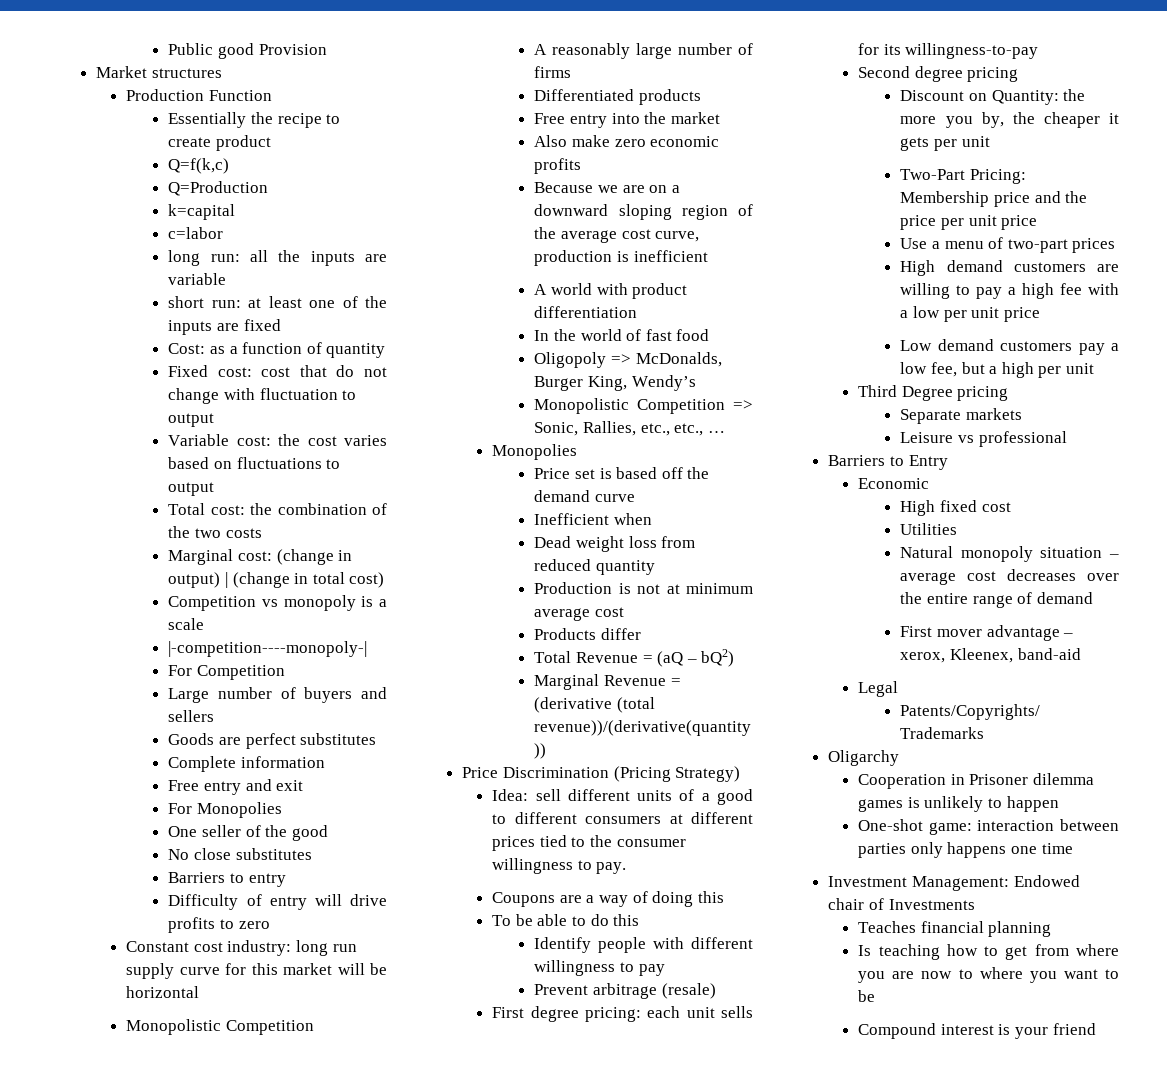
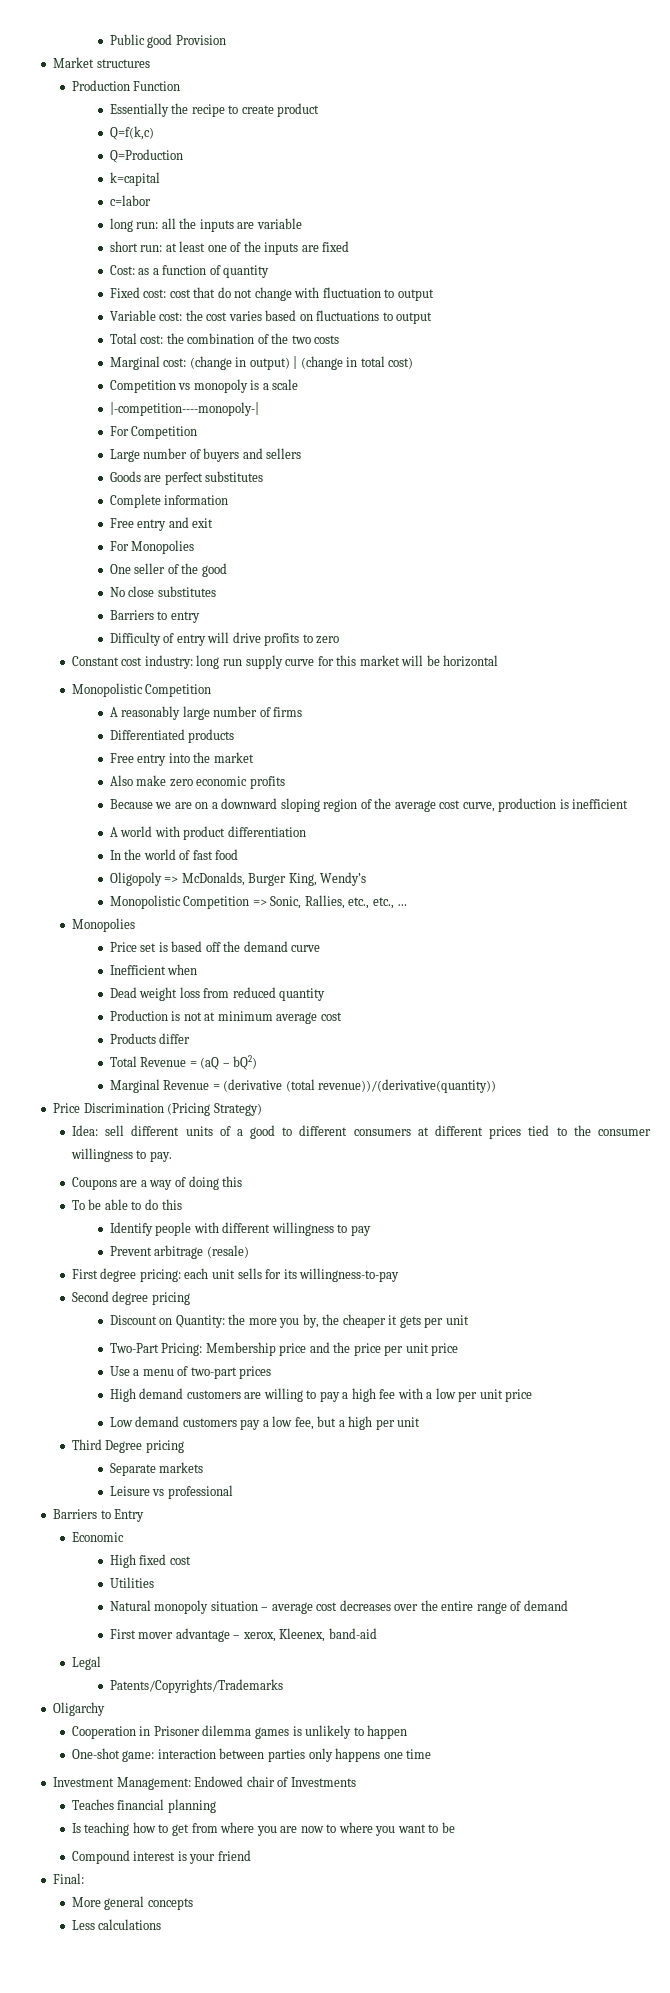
(1096, 1029) none -> [53,1873,85,1884] [71,1896,193,1910] [71,1919,162,1930] // Final: // More general concepts // Less calculations

